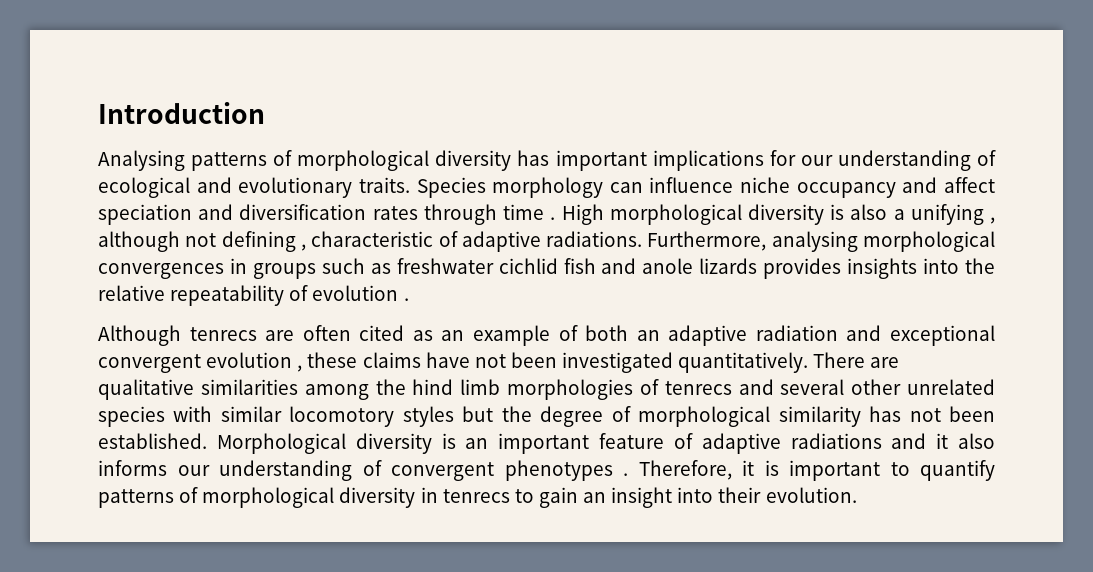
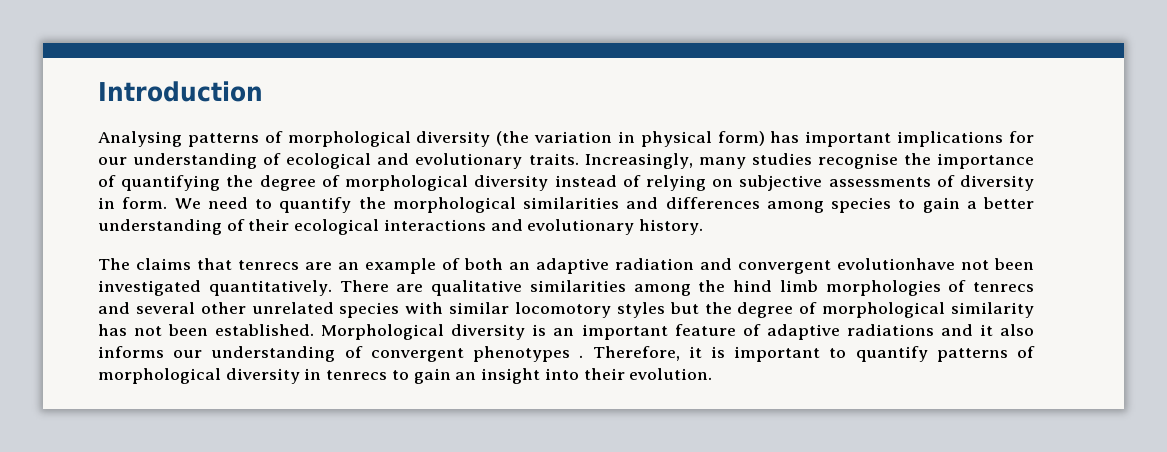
(512, 160) none -> [496,131,765,147] (the variation in physical form)
[416,177,995,198] [98,204,995,225] [98,231,995,252] [98,258,996,279] [98,285,409,306] [98,325,433,346] Species morphology can influence niche occupancy and affect speciation and diversification rates through time . High morphological diversity is also a unifying , although not defining , characteristic of adaptive radiations. Furthermore, analysing morphological convergences in groups such as freshwater cichlid fish and anole lizards provides insights into the relative repeatability of evolution . // Although tenrecs are often cited as -> [584,153,1034,169] [98,175,1034,191] [98,197,1034,213] [98,219,704,235] [98,258,332,270] Increasingly, many studies recognise the importance of quantifying the degree of morphological diversity instead of relying on subjective assessments of diversity in form. We need to quantify the morphological similarities and differences among species to gain a better understanding of their ecological interactions and evolutionary history. // The claims that tenrecs are
[889,325,995,346] [98,352,470,373] exceptional convergent evolution , these claims have -> [738,258,955,274] convergent evolutionhave

